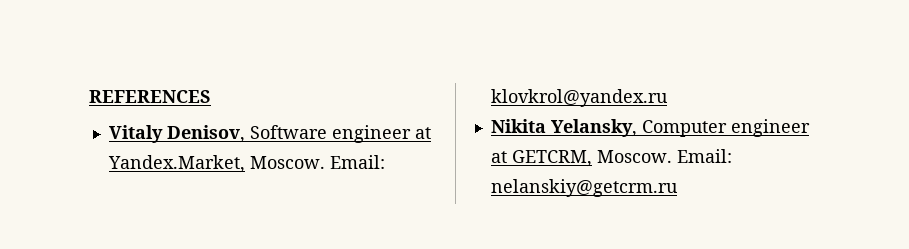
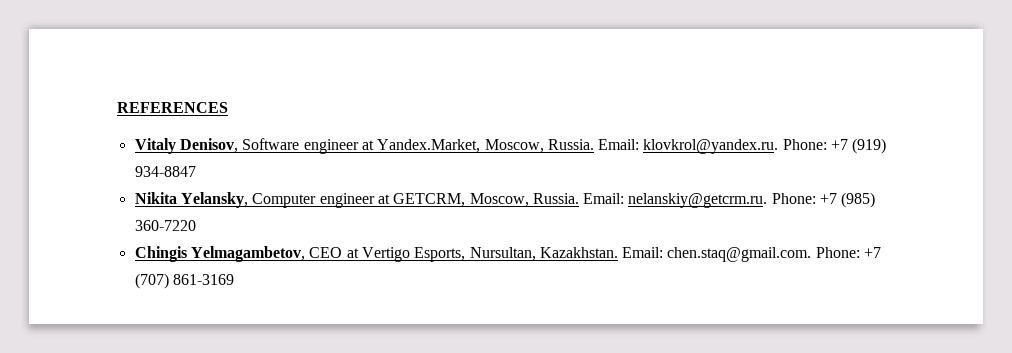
[249,155,385,169] [490,89,668,107] Moscow. Email: klovkrol@yandex.ru -> [484,138,887,154] [134,166,196,177] Moscow, Russia. Email: klovkrol@yandex.ru. Phone: +7 (919) 934-8847
[596,149,732,163] [490,179,678,197] Moscow. Email: nelanskiy@getcrm.ru -> [469,192,876,208] [134,220,196,231] [134,246,882,262] [134,273,234,289] Moscow, Russia. Email: nelanskiy@getcrm.ru. Phone: +7 (985) 360-7220 // Chingis Yelmagambetov, CEO at Vertigo Esports, Nursultan, Kazakhstan. Email: chen.staq@gmail.com. Phone: +7 (707) 861-3169

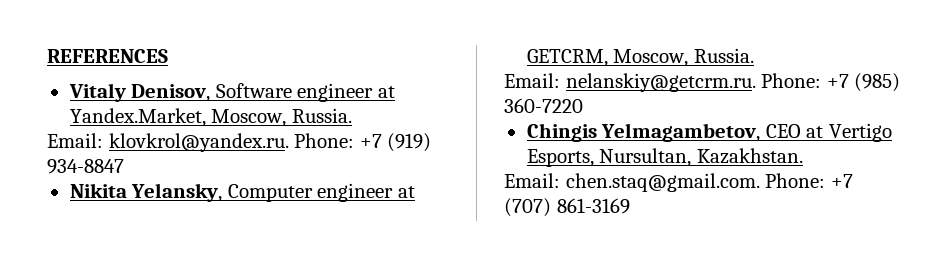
(594, 144) none -> (352, 115) //
(579, 198) none -> (754, 55) //
(618, 252) none -> (803, 156) //

